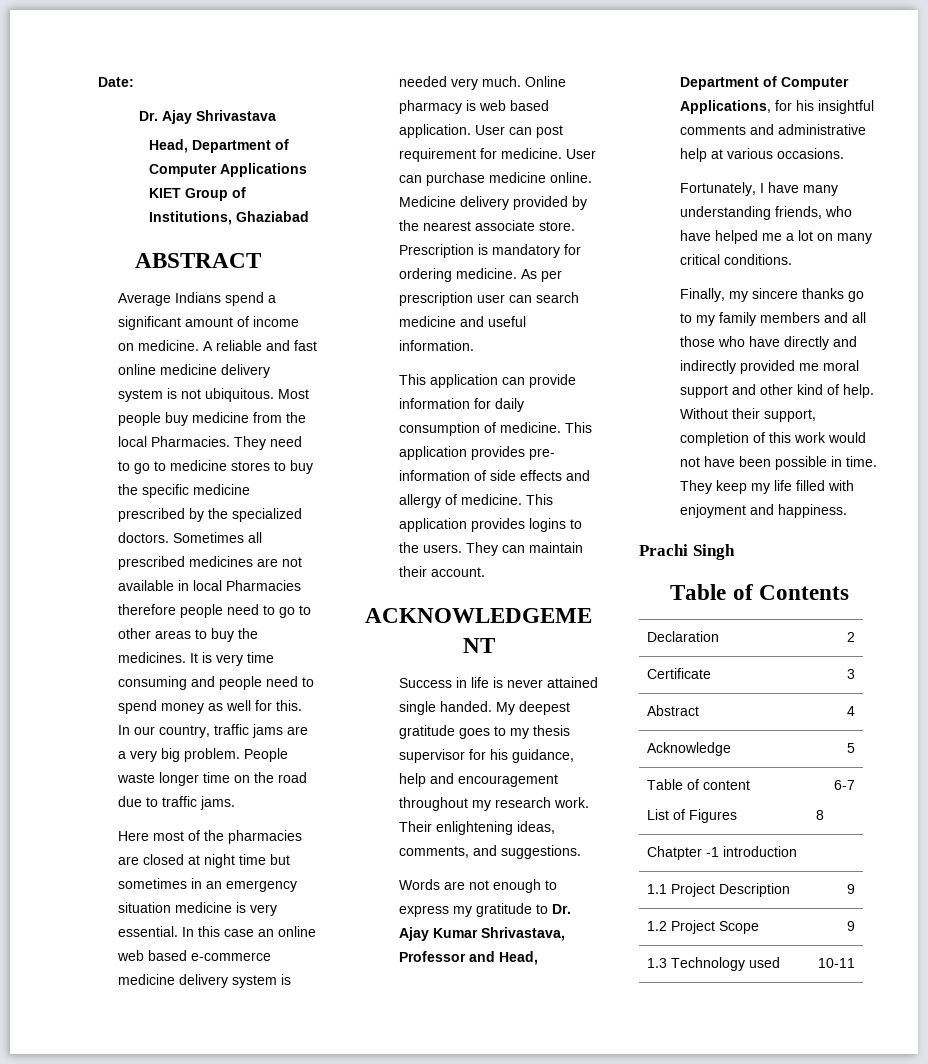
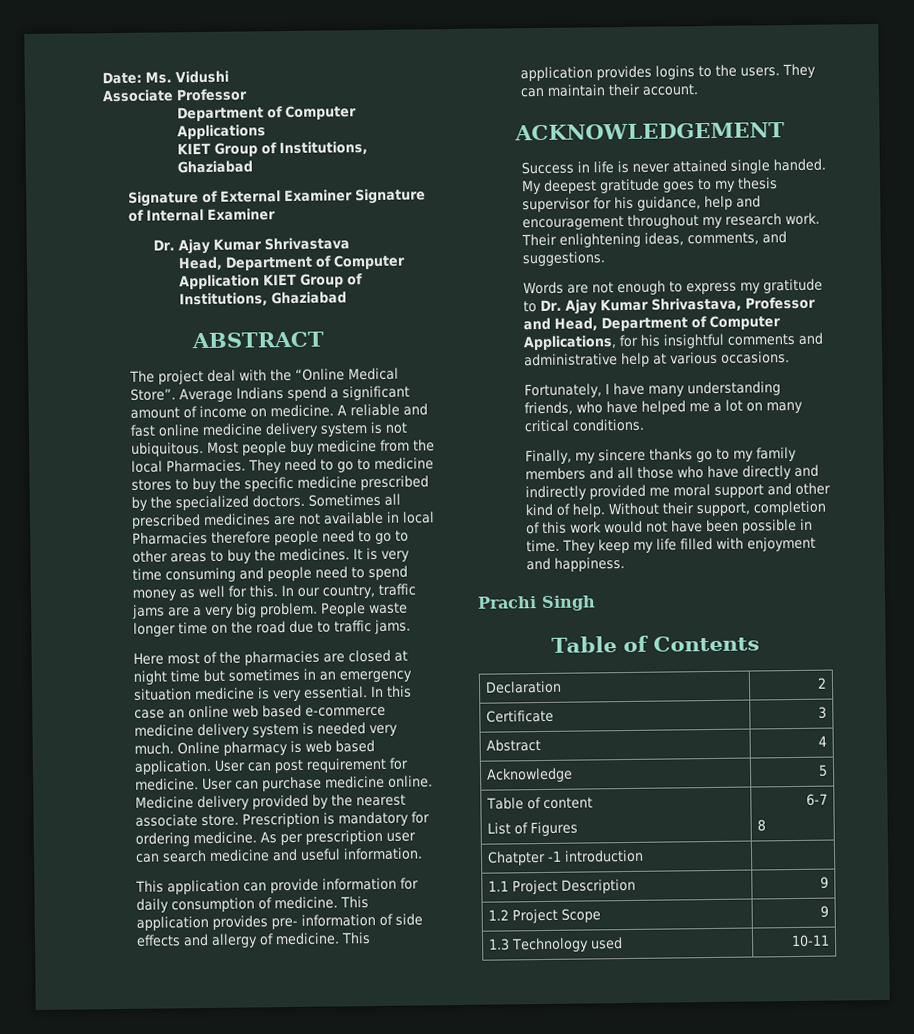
[138,110,192,124] // Dr. Ajay -> [144,70,229,84] [101,88,248,103] [176,105,357,122] [176,124,266,140] [176,141,368,157] [176,160,253,174] [128,188,427,207] [128,208,277,222] [152,238,262,255] Ms. Vidushi // Associate Professor // Department of Computer Applications // KIET Group of Institutions, Ghaziabad // Signature of External Examiner Signature of Internal Examiner // Dr. Ajay Kumar
[220,163,308,177] Applications -> [178,274,260,290] Application
(261, 260) none -> [129,367,400,385] [130,388,177,401] The project deal with the “Online Medical Store”.

